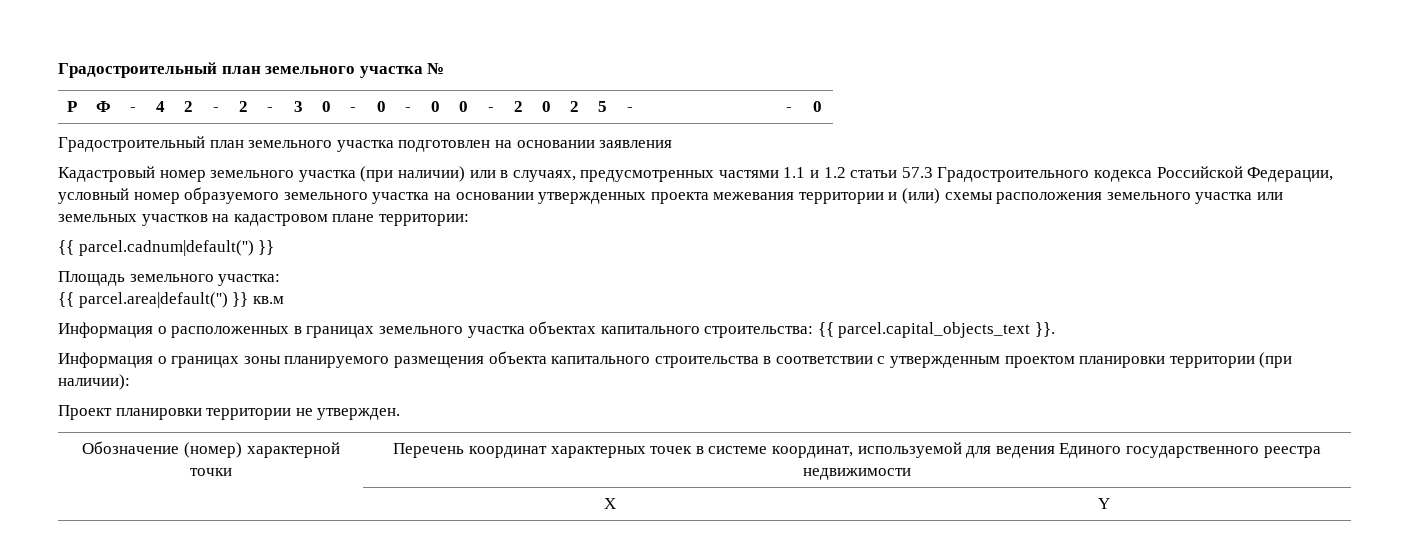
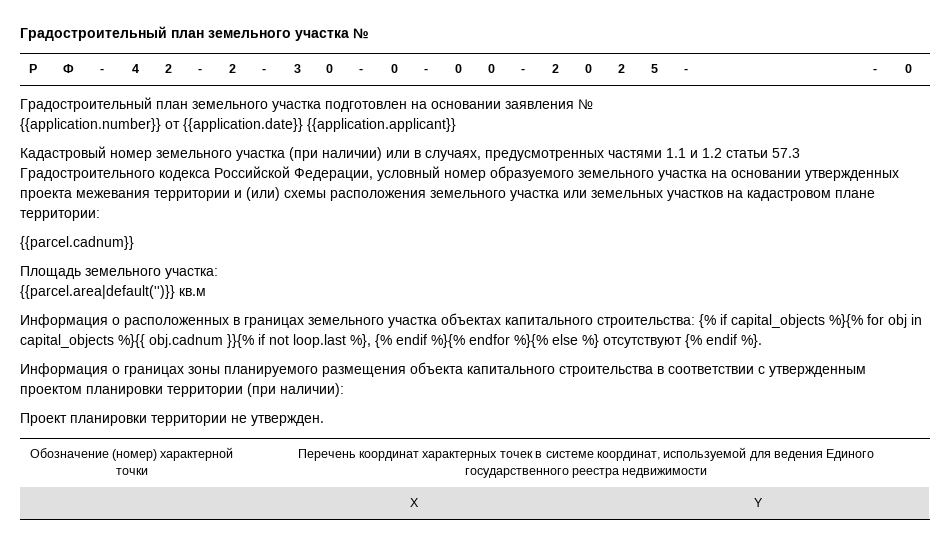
(673, 144) none -> [578,99,593,109] [20,118,456,132] № // {{application.number}} от {{application.date}} {{application.applicant}}
[58,240,275,256] {{ parcel.cadnum|default('') }} -> [20,236,134,250] {{parcel.cadnum}}
[58,292,249,308] {{ parcel.area|default('') }} -> [20,285,175,299] {{parcel.area|default('')}}
[817,322,1056,338] {{ parcel.capital_objects_text }}. -> [699,314,922,328] [20,334,762,348] {% if capital_objects %}{% for obj in capital_objects %}{{ obj.cadnum }}{% if not loop.last %}, {% endif %}{% endfor %}{% else %} отсутствуют {% endif %}.

